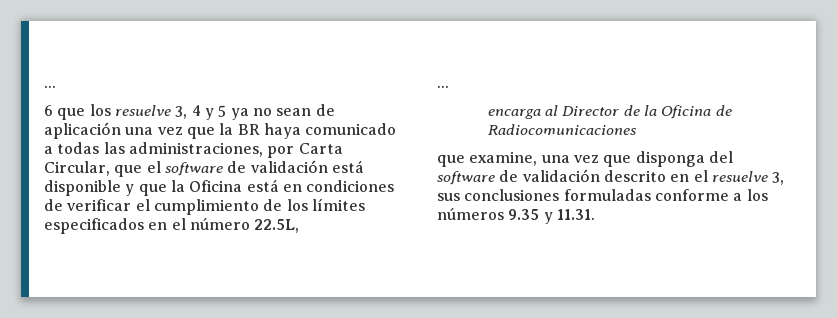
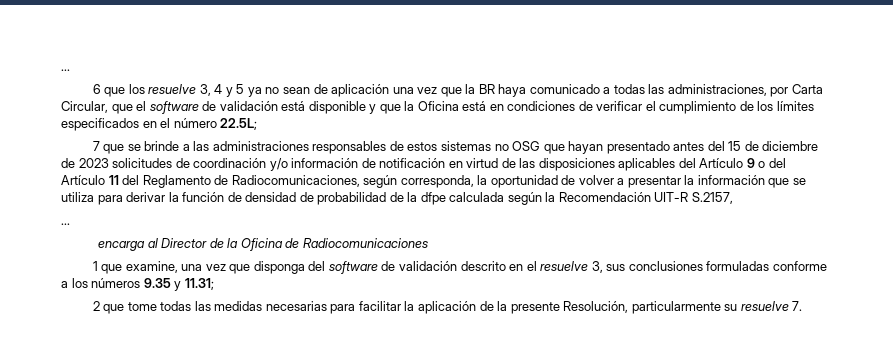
[254,219,300,233] 22.5L, -> [220,118,258,130] [92,141,819,154] [61,158,786,171] [61,175,806,188] [61,192,733,205] 22.5L; // 7 que se brinde a las administraciones responsables de estos sistemas no OSG que hayan presentado antes del 15 de diciembre de 2023 solicitudes de coordinación y/o información de notificación en virtud de las disposiciones aplicables del Artículo 9 o del Artículo 11 del Reglamento de Radiocomunicaciones, según corresponda, la oportunidad de volver a presentar la información que se utiliza para derivar la función de densidad de probabilidad de la dfpe calculada según la Recomendación UIT-R S.2157,
(637, 129) none -> [92,261,98,271] 1
[556,209,595,220] 11.31. -> [184,278,214,290] [92,301,803,314] 11.31; // 2 que tome todas las medidas necesarias para facilitar la aplicación de la presente Resolución, particularmente su resuelve 7.

